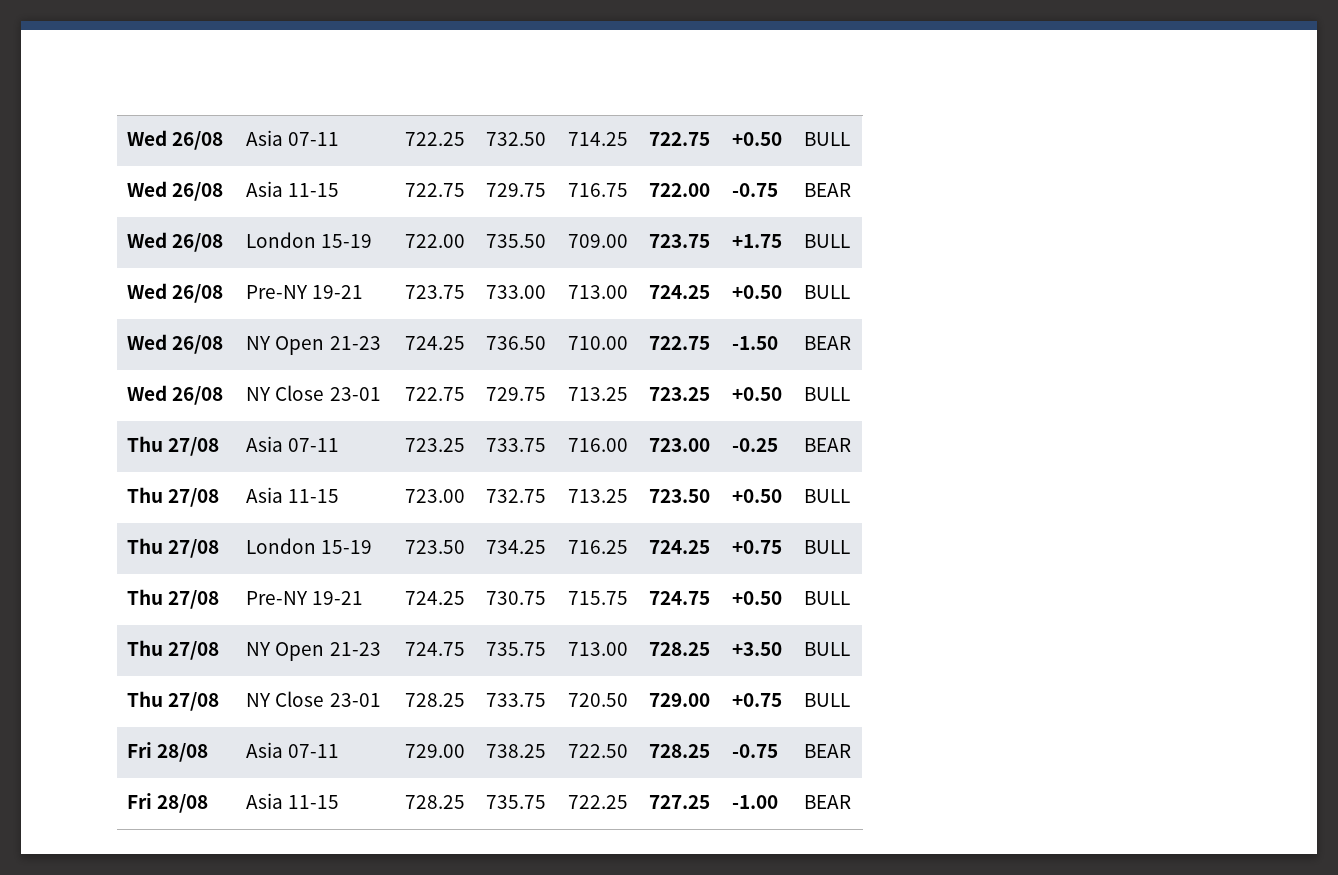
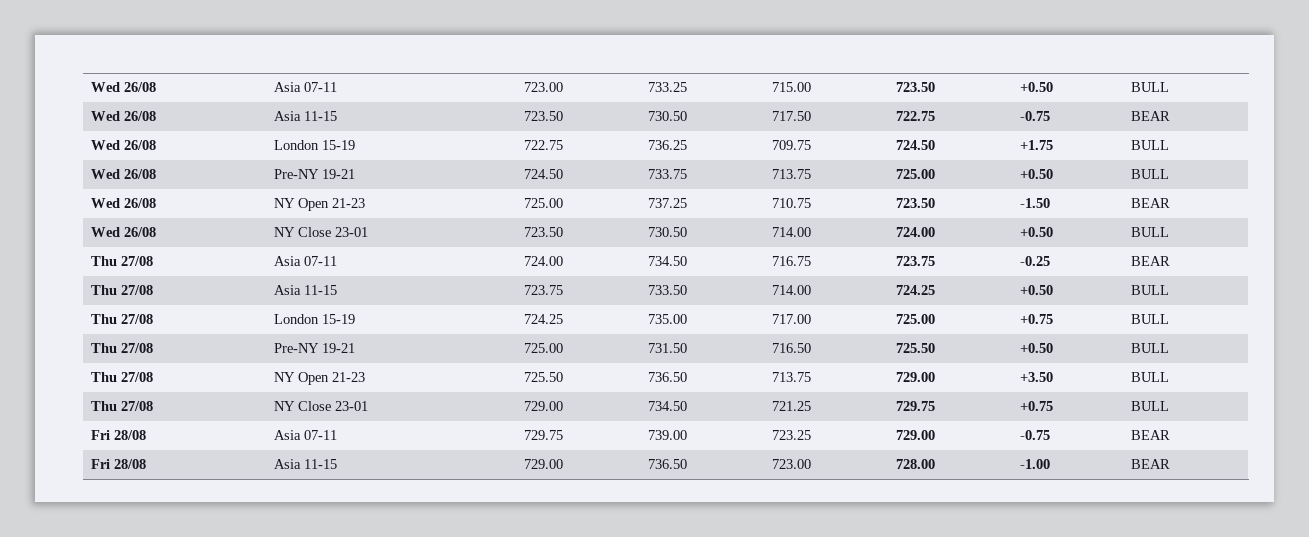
[405,132,466,146] [486,132,547,146] [568,132,629,146] [649,132,711,146] 722.25 | 732.50 | 714.25 | 722.75 -> [524,82,564,92] [648,82,688,92] [772,82,812,92] [896,82,936,92] 723.00 | 733.25 | 715.00 | 723.50
[405,183,466,197] [486,183,547,197] [568,183,629,197] [649,183,711,197] 722.75 | 729.75 | 716.75 | 722.00 -> [524,111,564,121] [648,111,688,121] [772,111,812,121] [896,111,936,121] 723.50 | 730.50 | 717.50 | 722.75
[405,234,466,248] [486,234,547,248] [568,234,629,248] [649,234,711,248] 722.00 | 735.50 | 709.00 | 723.75 -> [524,140,564,150] [648,140,688,150] [772,140,812,150] [896,140,936,150] 722.75 | 736.25 | 709.75 | 724.50
[405,285,466,299] [486,285,547,299] [568,285,629,299] [649,285,711,299] 723.75 | 733.00 | 713.00 | 724.25 -> [524,169,564,179] [648,169,688,179] [772,169,812,179] [896,169,936,179] 724.50 | 733.75 | 713.75 | 725.00
[405,336,466,350] [486,336,547,350] [568,336,629,350] [649,336,711,350] 724.25 | 736.50 | 710.00 | 722.75 -> [524,198,564,208] [648,198,688,208] [772,198,812,208] [896,198,936,208] 725.00 | 737.25 | 710.75 | 723.50
[405,387,466,401] [486,387,547,401] [568,387,629,401] [649,387,711,401] 722.75 | 729.75 | 713.25 | 723.25 -> [524,227,564,237] [648,227,688,237] [772,227,812,237] [896,227,936,237] 723.50 | 730.50 | 714.00 | 724.00
[405,438,466,452] [486,438,547,452] [568,438,629,452] [649,438,711,452] 723.25 | 733.75 | 716.00 | 723.00 -> [524,256,564,266] [648,256,688,266] [772,256,812,266] [896,256,936,266] 724.00 | 734.50 | 716.75 | 723.75
[405,489,466,503] [486,489,547,503] [568,489,629,503] [649,489,711,503] 723.00 | 732.75 | 713.25 | 723.50 -> [524,285,564,295] [648,285,688,295] [772,285,812,295] [896,285,936,295] 723.75 | 733.50 | 714.00 | 724.25
[405,540,466,554] [486,540,547,554] [568,540,629,554] [649,540,711,554] 723.50 | 734.25 | 716.25 | 724.25 -> [524,314,564,324] [648,314,688,324] [772,314,812,324] [896,314,936,324] 724.25 | 735.00 | 717.00 | 725.00
[405,591,466,605] [486,591,547,605] [568,591,629,605] [649,591,711,605] 724.25 | 730.75 | 715.75 | 724.75 -> [524,343,564,353] [648,343,688,353] [772,343,812,353] [896,343,936,353] 725.00 | 731.50 | 716.50 | 725.50
[405,642,466,656] [486,642,547,656] [568,642,629,656] [649,642,711,656] 724.75 | 735.75 | 713.00 | 728.25 -> [524,372,564,382] [648,372,688,382] [772,372,812,382] [896,372,936,382] 725.50 | 736.50 | 713.75 | 729.00
[405,693,466,707] [486,693,547,707] [568,693,629,707] [649,693,711,707] 728.25 | 733.75 | 720.50 | 729.00 -> [524,401,564,411] [648,401,688,411] [772,401,812,411] [896,401,936,411] 729.00 | 734.50 | 721.25 | 729.75
[405,744,466,758] [486,744,547,758] [568,744,629,758] [649,744,711,758] 729.00 | 738.25 | 722.50 | 728.25 -> [524,430,564,440] [648,430,688,440] [772,430,812,440] [896,430,936,440] 729.75 | 739.00 | 723.25 | 729.00
[405,795,466,809] [486,795,547,809] [568,795,629,809] [649,795,711,809] 728.25 | 735.75 | 722.25 | 727.25 -> [524,459,564,469] [648,459,688,469] [772,459,812,469] [896,459,936,469] 729.00 | 736.50 | 723.00 | 728.00

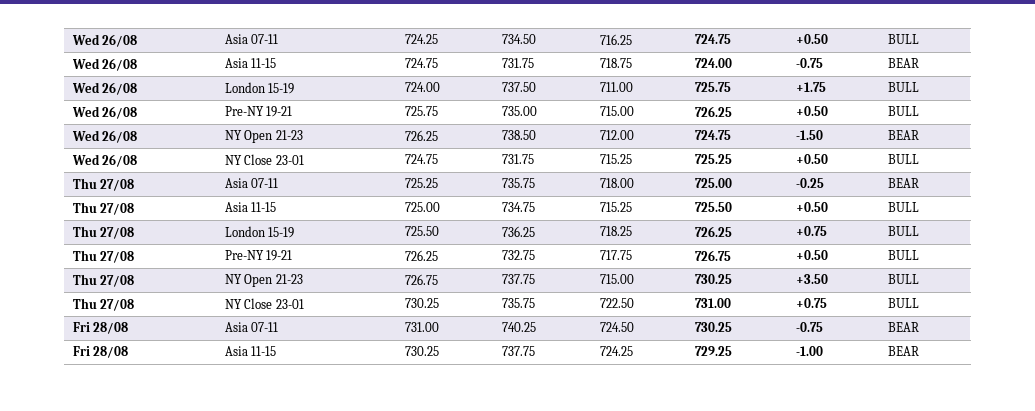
[524,82,564,92] [648,82,688,92] [772,82,812,92] [896,82,936,92] 723.00 | 733.25 | 715.00 | 723.50 -> [405,34,439,44] [502,34,537,44] [600,34,633,45] [695,34,732,44] 724.25 | 734.50 | 716.25 | 724.75
[524,111,564,121] [648,111,688,121] [772,111,812,121] [896,111,936,121] 723.50 | 730.50 | 717.50 | 722.75 -> [405,58,439,68] [502,58,535,68] [600,58,633,68] [695,58,733,68] 724.75 | 731.75 | 718.75 | 724.00
[524,140,564,150] [648,140,688,150] [772,140,812,150] [896,140,936,150] 722.75 | 736.25 | 709.75 | 724.50 -> [405,82,441,92] [502,82,537,92] [600,82,634,92] [695,82,732,92] 724.00 | 737.50 | 711.00 | 725.75
[524,169,564,179] [648,169,688,179] [772,169,812,179] [896,169,936,179] 724.50 | 733.75 | 713.75 | 725.00 -> [405,106,439,116] [502,106,538,116] [600,106,635,116] [695,106,733,117] 725.75 | 735.00 | 715.00 | 726.25
[524,198,564,208] [648,198,688,208] [772,198,812,208] [896,198,936,208] 725.00 | 737.25 | 710.75 | 723.50 -> [405,130,439,141] [502,130,537,140] [600,130,635,140] [695,130,732,140] 726.25 | 738.50 | 712.00 | 724.75
[524,227,564,237] [648,227,688,237] [772,227,812,237] [896,227,936,237] 723.50 | 730.50 | 714.00 | 724.00 -> [405,154,439,164] [502,154,535,164] [600,154,633,164] [695,154,733,164] 724.75 | 731.75 | 715.25 | 725.25
[524,256,564,266] [648,256,688,266] [772,256,812,266] [896,256,936,266] 724.00 | 734.50 | 716.75 | 723.75 -> [405,178,439,188] [502,178,536,188] [600,178,635,188] [695,178,733,188] 725.25 | 735.75 | 718.00 | 725.00
[524,285,564,295] [648,285,688,295] [772,285,812,295] [896,285,936,295] 723.75 | 733.50 | 714.00 | 724.25 -> [405,202,441,212] [502,202,536,212] [600,202,633,212] [695,202,733,212] 725.00 | 734.75 | 715.25 | 725.50
[524,314,564,324] [648,314,688,324] [772,314,812,324] [896,314,936,324] 724.25 | 735.00 | 717.00 | 725.00 -> [405,226,440,236] [502,226,536,237] [600,226,633,236] [695,226,733,237] 725.50 | 736.25 | 718.25 | 726.25
[524,343,564,353] [648,343,688,353] [772,343,812,353] [896,343,936,353] 725.00 | 731.50 | 716.50 | 725.50 -> [405,250,439,261] [502,250,536,260] [600,250,633,260] [695,250,732,261] 726.25 | 732.75 | 717.75 | 726.75
[524,372,564,382] [648,372,688,382] [772,372,812,382] [896,372,936,382] 725.50 | 736.50 | 713.75 | 729.00 -> [405,274,439,285] [502,274,536,284] [600,274,635,284] [695,274,733,284] 726.75 | 737.75 | 715.00 | 730.25
[524,401,564,411] [648,401,688,411] [772,401,812,411] [896,401,936,411] 729.00 | 734.50 | 721.25 | 729.75 -> [405,298,440,308] [502,298,536,308] [600,298,635,308] [695,298,732,308] 730.25 | 735.75 | 722.50 | 731.00
[524,430,564,440] [648,430,688,440] [772,430,812,440] [896,430,936,440] 729.75 | 739.00 | 723.25 | 729.00 -> [405,322,440,332] [502,322,537,332] [600,322,635,332] [695,322,733,332] 731.00 | 740.25 | 724.50 | 730.25
[524,459,564,469] [648,459,688,469] [772,459,812,469] [896,459,936,469] 729.00 | 736.50 | 723.00 | 728.00 -> [405,346,440,356] [502,346,536,356] [600,346,634,356] [695,346,733,356] 730.25 | 737.75 | 724.25 | 729.25

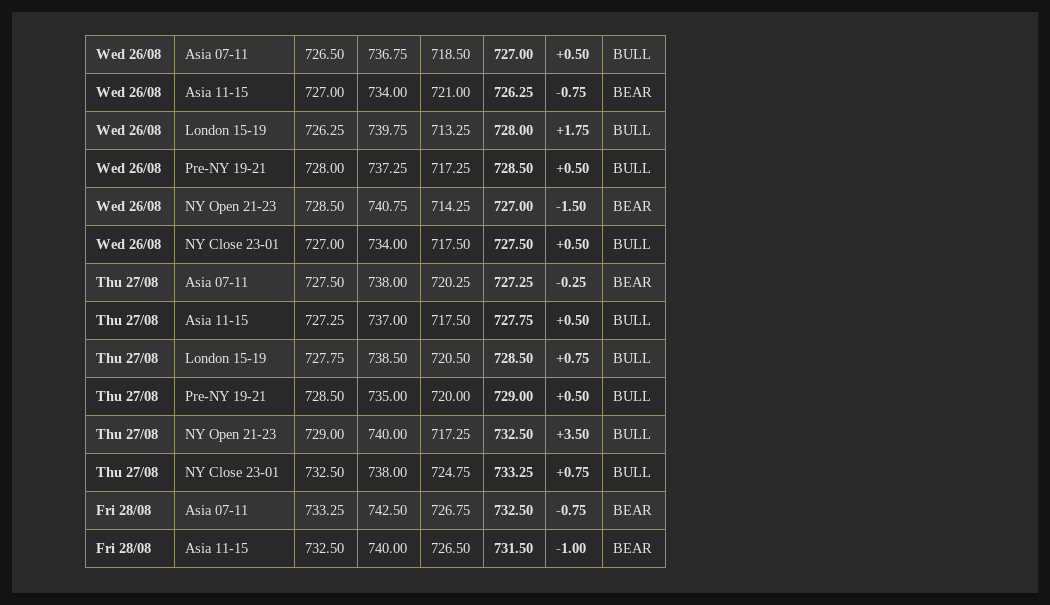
[405,34,439,44] [502,34,537,44] [600,34,633,45] [695,34,732,44] 724.25 | 734.50 | 716.25 | 724.75 -> [305,49,345,59] [368,49,408,59] [431,49,471,59] [494,49,534,59] 726.50 | 736.75 | 718.50 | 727.00
[405,58,439,68] [502,58,535,68] [600,58,633,68] [695,58,733,68] 724.75 | 731.75 | 718.75 | 724.00 -> [305,87,345,97] [368,87,408,97] [431,87,471,97] [494,87,534,97] 727.00 | 734.00 | 721.00 | 726.25
[405,82,441,92] [502,82,537,92] [600,82,634,92] [695,82,732,92] 724.00 | 737.50 | 711.00 | 725.75 -> [305,125,345,135] [368,125,408,135] [431,125,471,135] [494,125,534,135] 726.25 | 739.75 | 713.25 | 728.00
[405,106,439,116] [502,106,538,116] [600,106,635,116] [695,106,733,117] 725.75 | 735.00 | 715.00 | 726.25 -> [305,163,345,173] [368,163,408,173] [431,163,471,173] [494,163,534,173] 728.00 | 737.25 | 717.25 | 728.50
[405,130,439,141] [502,130,537,140] [600,130,635,140] [695,130,732,140] 726.25 | 738.50 | 712.00 | 724.75 -> [305,201,345,211] [368,201,408,211] [431,201,471,211] [494,201,534,211] 728.50 | 740.75 | 714.25 | 727.00
[405,154,439,164] [502,154,535,164] [600,154,633,164] [695,154,733,164] 724.75 | 731.75 | 715.25 | 725.25 -> [305,239,345,249] [368,239,408,249] [431,239,471,249] [494,239,534,249] 727.00 | 734.00 | 717.50 | 727.50
[405,178,439,188] [502,178,536,188] [600,178,635,188] [695,178,733,188] 725.25 | 735.75 | 718.00 | 725.00 -> [305,277,345,287] [368,277,408,287] [431,277,471,287] [494,277,534,287] 727.50 | 738.00 | 720.25 | 727.25
[405,202,441,212] [502,202,536,212] [600,202,633,212] [695,202,733,212] 725.00 | 734.75 | 715.25 | 725.50 -> [305,315,345,325] [368,315,408,325] [431,315,471,325] [494,315,534,325] 727.25 | 737.00 | 717.50 | 727.75
[405,226,440,236] [502,226,536,237] [600,226,633,236] [695,226,733,237] 725.50 | 736.25 | 718.25 | 726.25 -> [305,353,345,363] [368,353,408,363] [431,353,471,363] [494,353,534,363] 727.75 | 738.50 | 720.50 | 728.50
[405,250,439,261] [502,250,536,260] [600,250,633,260] [695,250,732,261] 726.25 | 732.75 | 717.75 | 726.75 -> [305,391,345,401] [368,391,408,401] [431,391,471,401] [494,391,534,401] 728.50 | 735.00 | 720.00 | 729.00
[405,274,439,285] [502,274,536,284] [600,274,635,284] [695,274,733,284] 726.75 | 737.75 | 715.00 | 730.25 -> [305,429,345,439] [368,429,408,439] [431,429,471,439] [494,429,534,439] 729.00 | 740.00 | 717.25 | 732.50
[405,298,440,308] [502,298,536,308] [600,298,635,308] [695,298,732,308] 730.25 | 735.75 | 722.50 | 731.00 -> [305,467,345,477] [368,467,408,477] [431,467,471,477] [494,467,534,477] 732.50 | 738.00 | 724.75 | 733.25
[405,322,440,332] [502,322,537,332] [600,322,635,332] [695,322,733,332] 731.00 | 740.25 | 724.50 | 730.25 -> [305,505,345,515] [368,505,408,515] [431,505,471,515] [494,505,534,515] 733.25 | 742.50 | 726.75 | 732.50
[405,346,440,356] [502,346,536,356] [600,346,634,356] [695,346,733,356] 730.25 | 737.75 | 724.25 | 729.25 -> [305,543,345,553] [368,543,408,553] [431,543,471,553] [494,543,534,553] 732.50 | 740.00 | 726.50 | 731.50

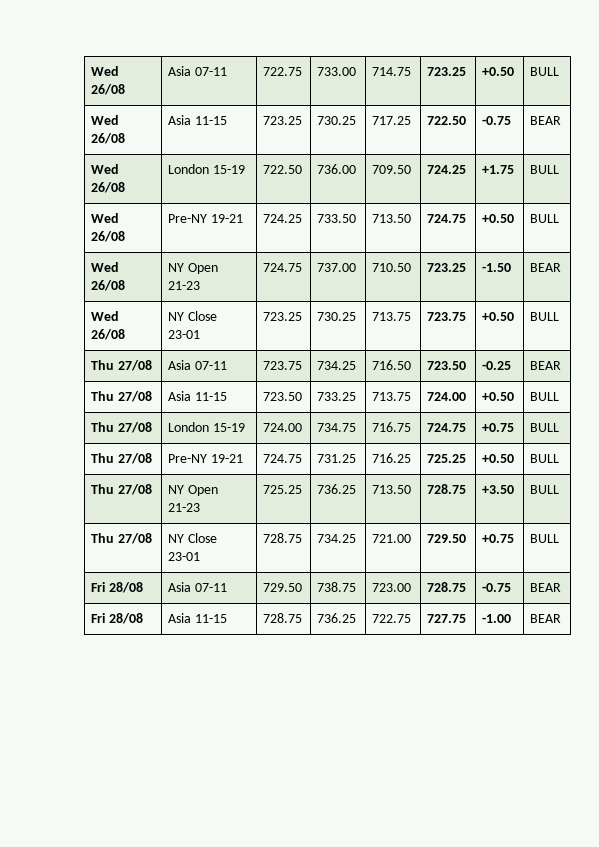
[305,49,345,59] [368,49,408,59] [431,49,471,59] [494,49,534,59] 726.50 | 736.75 | 718.50 | 727.00 -> [263,67,303,76] [317,67,357,76] [372,67,412,76] [427,67,467,76] 722.75 | 733.00 | 714.75 | 723.25
[305,87,345,97] [368,87,408,97] [431,87,471,97] [494,87,534,97] 727.00 | 734.00 | 721.00 | 726.25 -> [263,116,303,125] [317,116,357,125] [372,116,412,125] [427,116,467,125] 723.25 | 730.25 | 717.25 | 722.50
[305,125,345,135] [368,125,408,135] [431,125,471,135] [494,125,534,135] 726.25 | 739.75 | 713.25 | 728.00 -> [263,165,303,174] [317,164,357,174] [372,165,412,174] [427,165,467,174] 722.50 | 736.00 | 709.50 | 724.25
[305,163,345,173] [368,163,408,173] [431,163,471,173] [494,163,534,173] 728.00 | 737.25 | 717.25 | 728.50 -> [263,214,303,223] [317,214,357,223] [372,214,412,223] [427,214,467,223] 724.25 | 733.50 | 713.50 | 724.75
[305,201,345,211] [368,201,408,211] [431,201,471,211] [494,201,534,211] 728.50 | 740.75 | 714.25 | 727.00 -> [263,263,303,272] [317,263,357,272] [372,263,412,272] [427,263,467,272] 724.75 | 737.00 | 710.50 | 723.25
[305,239,345,249] [368,239,408,249] [431,239,471,249] [494,239,534,249] 727.00 | 734.00 | 717.50 | 727.50 -> [263,312,303,321] [317,312,357,321] [372,312,412,321] [427,312,467,321] 723.25 | 730.25 | 713.75 | 723.75
[305,277,345,287] [368,277,408,287] [431,277,471,287] [494,277,534,287] 727.50 | 738.00 | 720.25 | 727.25 -> [263,361,303,370] [317,361,357,370] [372,360,412,370] [427,361,467,370] 723.75 | 734.25 | 716.50 | 723.50
[305,315,345,325] [368,315,408,325] [431,315,471,325] [494,315,534,325] 727.25 | 737.00 | 717.50 | 727.75 -> [263,392,303,401] [317,392,357,401] [372,392,412,401] [427,392,467,401] 723.50 | 733.25 | 713.75 | 724.00
[305,353,345,363] [368,353,408,363] [431,353,471,363] [494,353,534,363] 727.75 | 738.50 | 720.50 | 728.50 -> [263,423,303,432] [317,423,357,432] [372,422,412,432] [427,423,467,432] 724.00 | 734.75 | 716.75 | 724.75
[305,391,345,401] [368,391,408,401] [431,391,471,401] [494,391,534,401] 728.50 | 735.00 | 720.00 | 729.00 -> [263,454,303,463] [317,454,357,463] [372,453,412,463] [427,454,467,463] 724.75 | 731.25 | 716.25 | 725.25
[305,429,345,439] [368,429,408,439] [431,429,471,439] [494,429,534,439] 729.00 | 740.00 | 717.25 | 732.50 -> [263,485,303,494] [317,484,357,494] [372,485,412,494] [427,484,467,494] 725.25 | 736.25 | 713.50 | 728.75
[305,467,345,477] [368,467,408,477] [431,467,471,477] [494,467,534,477] 732.50 | 738.00 | 724.75 | 733.25 -> [263,533,303,543] [317,534,357,543] [372,534,412,543] [427,534,467,543] 728.75 | 734.25 | 721.00 | 729.50
[305,505,345,515] [368,505,408,515] [431,505,471,515] [494,505,534,515] 733.25 | 742.50 | 726.75 | 732.50 -> [263,583,303,592] [317,582,357,592] [372,583,412,592] [427,582,467,592] 729.50 | 738.75 | 723.00 | 728.75
[305,543,345,553] [368,543,408,553] [431,543,471,553] [494,543,534,553] 732.50 | 740.00 | 726.50 | 731.50 -> [263,613,303,623] [317,613,357,623] [372,614,412,623] [427,614,467,623] 728.75 | 736.25 | 722.75 | 727.75

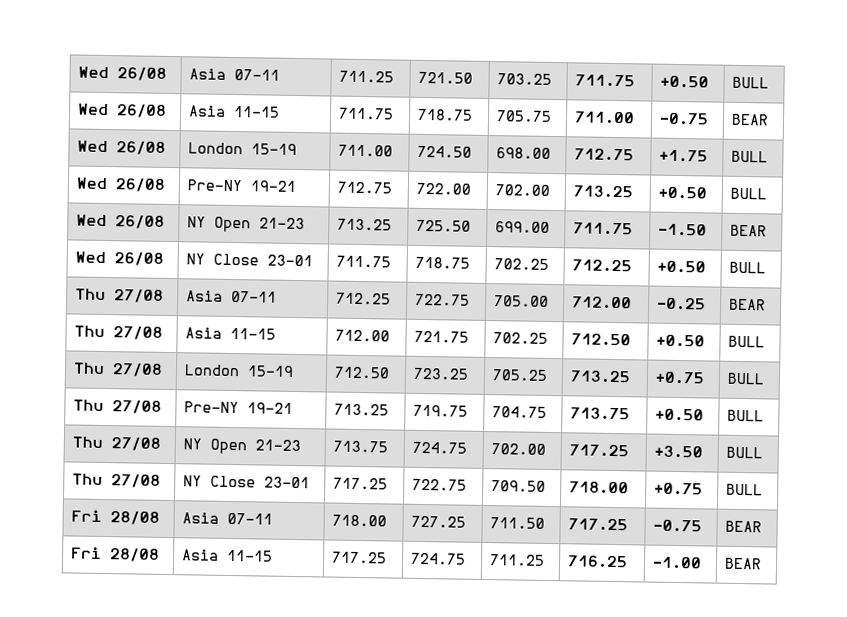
[263,67,303,76] [317,67,357,76] [372,67,412,76] [427,67,467,76] 722.75 | 733.00 | 714.75 | 723.25 -> [338,70,394,83] [417,71,473,84] [496,73,552,85] [574,74,635,88] 711.25 | 721.50 | 703.25 | 711.75
[263,116,303,125] [317,116,357,125] [372,116,412,125] [427,116,467,125] 723.25 | 730.25 | 717.25 | 722.50 -> [337,107,394,120] [416,108,473,121] [495,110,552,122] [573,111,635,125] 711.75 | 718.75 | 705.75 | 711.00
[263,165,303,174] [317,164,357,174] [372,165,412,174] [427,165,467,174] 722.50 | 736.00 | 709.50 | 724.25 -> [337,144,393,157] [416,145,472,158] [495,147,551,159] [573,148,634,162] 711.00 | 724.50 | 698.00 | 712.75
[263,214,303,223] [317,214,357,223] [372,214,412,223] [427,214,467,223] 724.25 | 733.50 | 713.50 | 724.75 -> [336,181,392,194] [415,182,471,195] [494,184,550,196] [572,185,633,199] 712.75 | 722.00 | 702.00 | 713.25
[263,263,303,272] [317,263,357,272] [372,263,412,272] [427,263,467,272] 724.75 | 737.00 | 710.50 | 723.25 -> [336,218,392,231] [415,219,471,232] [494,221,550,233] [572,222,633,236] 713.25 | 725.50 | 699.00 | 711.75
[263,312,303,321] [317,312,357,321] [372,312,412,321] [427,312,467,321] 723.25 | 730.25 | 713.75 | 723.75 -> [335,255,391,268] [414,256,470,269] [493,258,549,270] [571,259,632,273] 711.75 | 718.75 | 702.25 | 712.25
[263,361,303,370] [317,361,357,370] [372,360,412,370] [427,361,467,370] 723.75 | 734.25 | 716.50 | 723.50 -> [335,292,391,305] [414,293,470,306] [493,295,549,307] [571,296,632,310] 712.25 | 722.75 | 705.00 | 712.00
[263,392,303,401] [317,392,357,401] [372,392,412,401] [427,392,467,401] 723.50 | 733.25 | 713.75 | 724.00 -> [334,329,390,342] [413,330,469,343] [492,332,548,344] [570,333,631,347] 712.00 | 721.75 | 702.25 | 712.50
[263,423,303,432] [317,423,357,432] [372,422,412,432] [427,423,467,432] 724.00 | 734.75 | 716.75 | 724.75 -> [333,366,390,379] [412,367,469,380] [491,369,548,381] [569,370,631,384] 712.50 | 723.25 | 705.25 | 713.25
[263,454,303,463] [317,454,357,463] [372,453,412,463] [427,454,467,463] 724.75 | 731.25 | 716.25 | 725.25 -> [333,403,389,416] [412,404,468,417] [491,406,547,418] [569,407,630,421] 713.25 | 719.75 | 704.75 | 713.75
[263,485,303,494] [317,484,357,494] [372,485,412,494] [427,484,467,494] 725.25 | 736.25 | 713.50 | 728.75 -> [332,440,388,453] [411,441,467,454] [490,443,546,455] [568,444,629,458] 713.75 | 724.75 | 702.00 | 717.25
[263,533,303,543] [317,534,357,543] [372,534,412,543] [427,534,467,543] 728.75 | 734.25 | 721.00 | 729.50 -> [332,477,388,490] [411,478,467,491] [490,480,546,492] [568,481,629,495] 717.25 | 722.75 | 709.50 | 718.00
[263,583,303,592] [317,582,357,592] [372,583,412,592] [427,582,467,592] 729.50 | 738.75 | 723.00 | 728.75 -> [331,514,387,527] [410,515,466,528] [489,517,545,529] [567,518,628,532] 718.00 | 727.25 | 711.50 | 717.25
[263,613,303,623] [317,613,357,623] [372,614,412,623] [427,614,467,623] 728.75 | 736.25 | 722.75 | 727.75 -> [330,551,387,564] [409,552,466,565] [488,554,545,566] [566,555,628,569] 717.25 | 724.75 | 711.25 | 716.25

